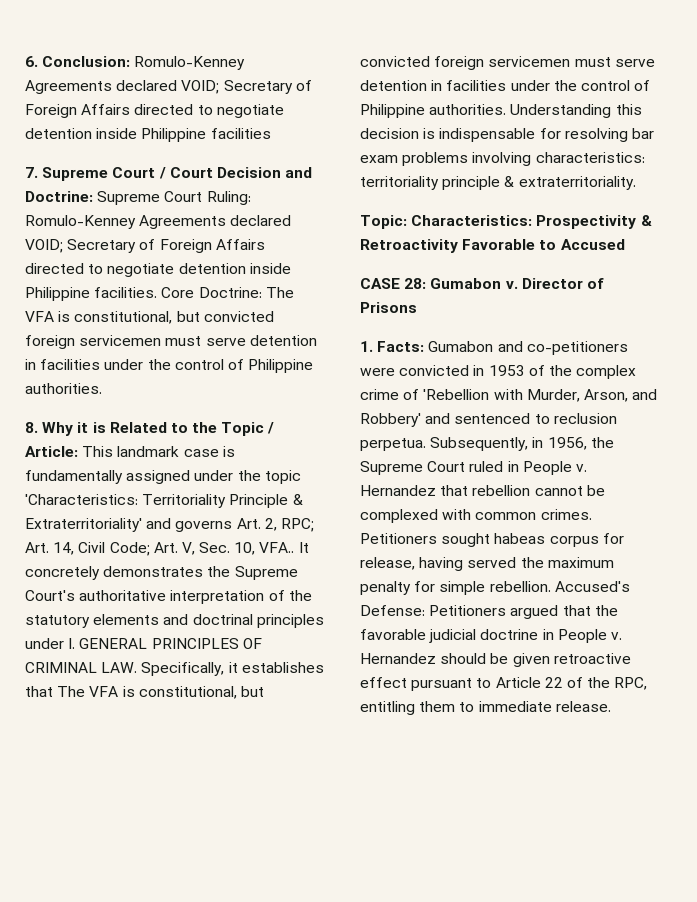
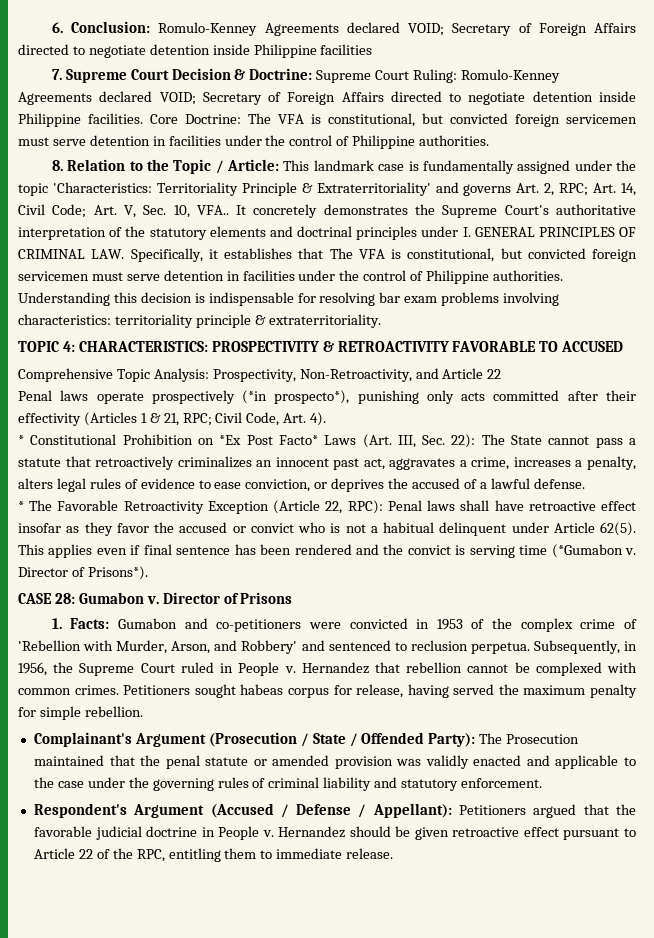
[158,167,313,179] / Court Decision and -> [171,68,246,80] Decision &
[42,422,167,436] Why it is Related -> [67,159,126,171] Relation
[360,215,652,229] [360,239,625,253] Topic: Characteristics: Prospectivity & Retroactivity Favorable to Accused -> [18,341,624,352] [18,368,502,382] [18,390,636,404] [18,412,327,426] [18,434,636,448] [18,456,637,470] [18,478,585,492] [18,500,636,514] [18,522,636,536] [18,544,636,558] [18,566,148,580] TOPIC 4: CHARACTERISTICS: PROSPECTIVITY & RETROACTIVITY FAVORABLE TO ACCUSED // Comprehensive Topic Analysis: Prospectivity, Non-Retroactivity, and Article 22 // Penal laws operate prospectively (*in prospecto*), punishing only acts committed after their effectivity (Articles 1 & 21, RPC; Civil Code, Art. 4). // * Constitutional Prohibition on *Ex Post Facto* Laws (Art. III, Sec. 22): The State cannot pass a statute that retroactively criminalizes an innocent past act, aggravates a crime, increases a penalty, alters legal rules of evidence to ease conviction, or deprives the accused of a lawful defense. // * The Favorable Retroactivity Exception (Article 22, RPC): Penal laws shall have retroactive effect insofar as they favor the accused or convict who is not a habitual delinquent under Article 62(5). This applies even if final sentence has been rendered and the convict is serving time (*Gumabon v. Director of Prisons*).
[554,581,630,592] [360,605,425,616] Accused's Defense: -> [33,732,580,747] [33,755,636,769] [33,777,543,791] [33,803,452,818] // Complainant's Argument (Prosecution / State / Offended Party): The Prosecution maintained that the penal statute or amended provision was validly enacted and applicable to the case under the governing rules of criminal liability and statutory enforcement. // Respondent's Argument (Accused / Defense / Appellant):

